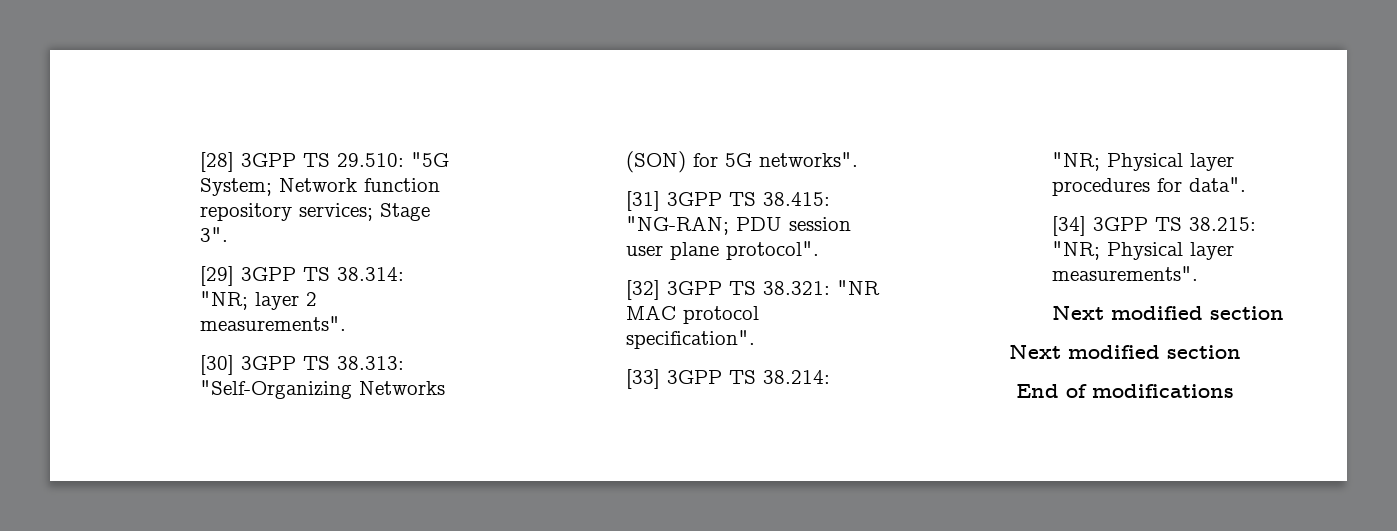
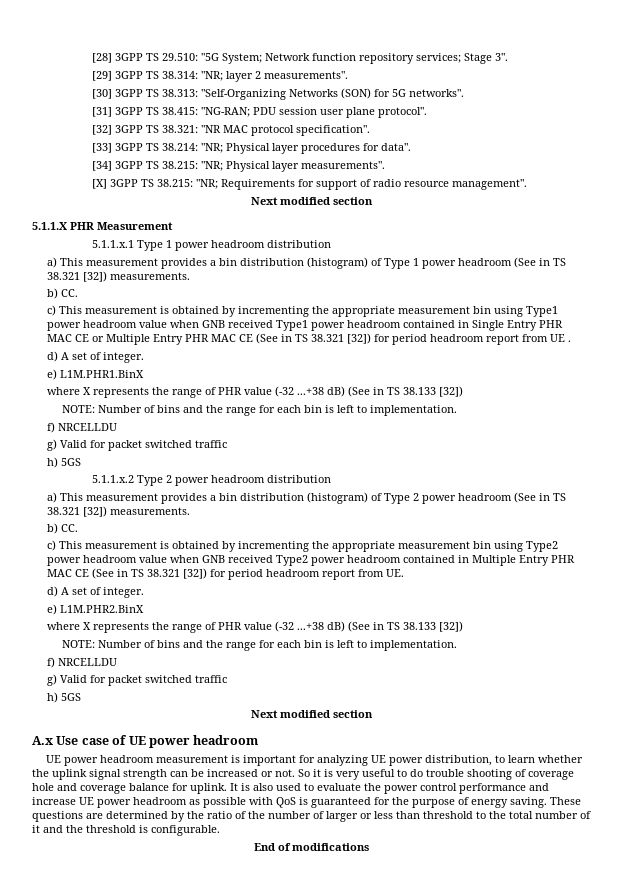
[1051,305,1284,320] [1008,344,1241,359] Next modified section // Next modified section -> [92,179,528,190] [250,197,373,205] [32,222,173,230] [92,240,332,251] [47,257,567,269] [47,271,191,282] [47,288,79,299] [47,305,559,317] [47,320,564,331] [47,333,572,345] [47,351,145,363] [47,369,145,380] [47,386,464,398] [62,405,458,416] [47,422,118,433] [47,439,228,451] [47,457,82,468] [92,475,332,486] [47,492,567,504] [47,506,191,517] [47,523,79,534] [47,540,559,552] [47,555,576,566] [47,568,405,580] [47,586,145,598] [47,604,145,615] [47,621,464,633] [62,640,458,651] [47,657,118,668] [47,674,228,686] [47,692,82,703] [250,710,373,718] [32,735,259,748] [46,755,584,766] [32,769,574,780] [32,783,549,794] [32,797,581,808] [32,811,591,822] [32,825,220,836] [X] 3GPP TS 38.215: "NR; Requirements for support of radio resource management". // Next modified section // 5.1.1.X PHR Measurement // 5.1.1.x.1 Type 1 power headroom distribution // a) This measurement provides a bin distribution (histogram) of Type 1 power headroom (See in TS 38.321 [32]) measurements. // b) CC. // c) This measurement is obtained by incrementing the appropriate measurement bin using Type1 power headroom value when GNB received Type1 power headroom contained in Single Entry PHR MAC CE or Multiple Entry PHR MAC CE (See in TS 38.321 [32]) for period headroom report from UE . // d) A set of integer. // e) L1M.PHR1.BinX // where X represents the range of PHR value (-32 ...+38 dB) (See in TS 38.133 [32]) // NOTE: Number of bins and the range for each bin is left to implementation. // f) NRCELLDU // g) Valid for packet switched traffic // h) 5GS // 5.1.1.x.2 Type 2 power headroom distribution // a) This measurement provides a bin distribution (histogram) of Type 2 power headroom (See in TS 38.321 [32]) measurements. // b) CC. // c) This measurement is obtained by incrementing the appropriate measurement bin using Type2 power headroom value when GNB received Type2 power headroom contained in Multiple Entry PHR MAC CE (See in TS 38.321 [32]) for period headroom report from UE. // d) A set of integer. // e) L1M.PHR2.BinX // where X represents the range of PHR value (-32 ...+38 dB) (See in TS 38.133 [32]) // NOTE: Number of bins and the range for each bin is left to implementation. // f) NRCELLDU // g) Valid for packet switched traffic // h) 5GS // Next modified section // A.x Use case of UE power headroom // UE power headroom measurement is important for analyzing UE power distribution, to learn whether the uplink signal strength can be increased or not. So it is very useful to do trouble shooting of coverage hole and coverage balance for uplink. It is also used to evaluate the power control performance and increase UE power headroom as possible with QoS is guaranteed for the purpose of energy saving. These questions are determined by the ratio of the number of larger or less than threshold to the total number of it and the threshold is configurable.

